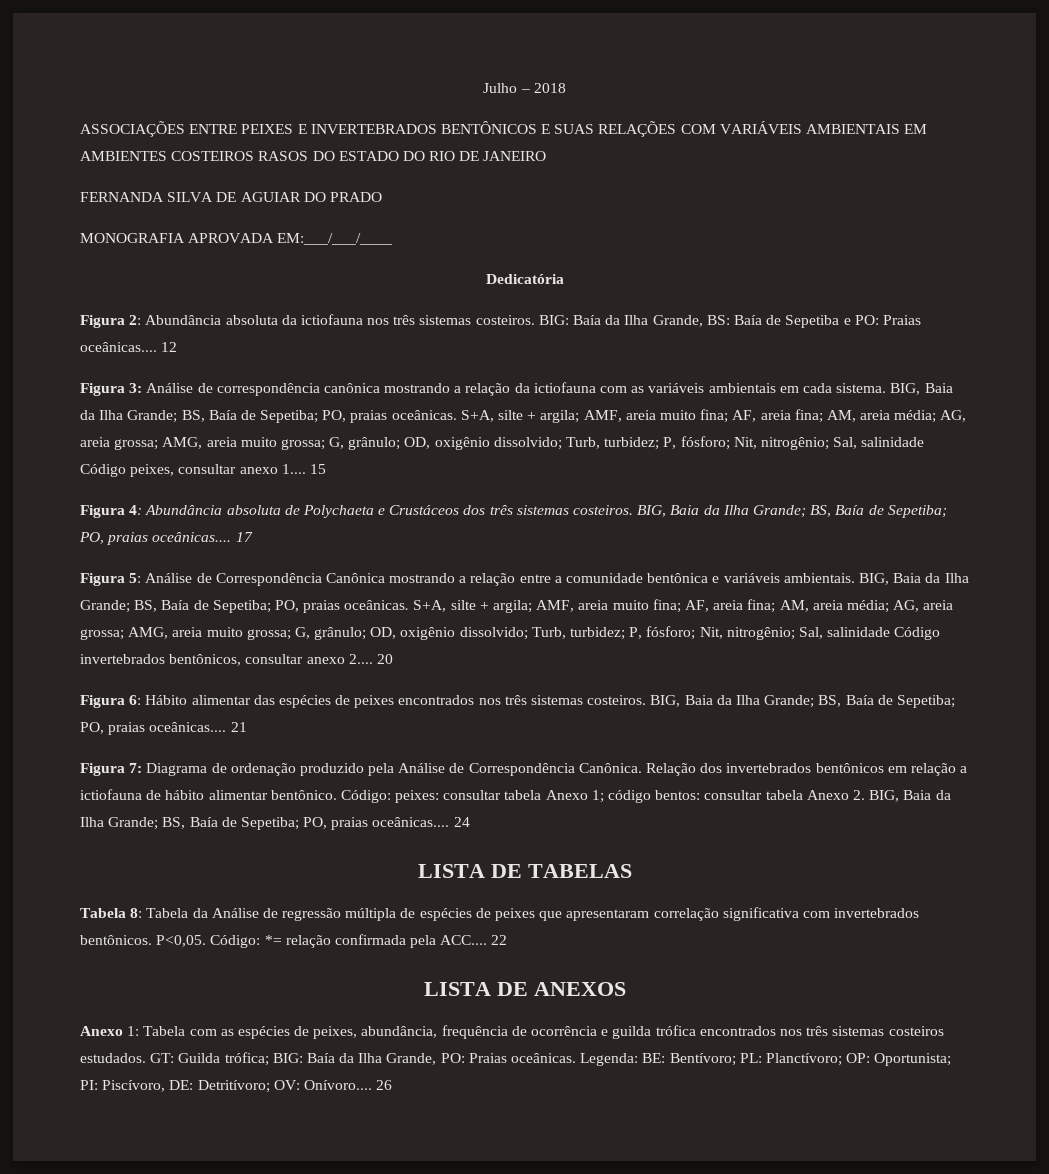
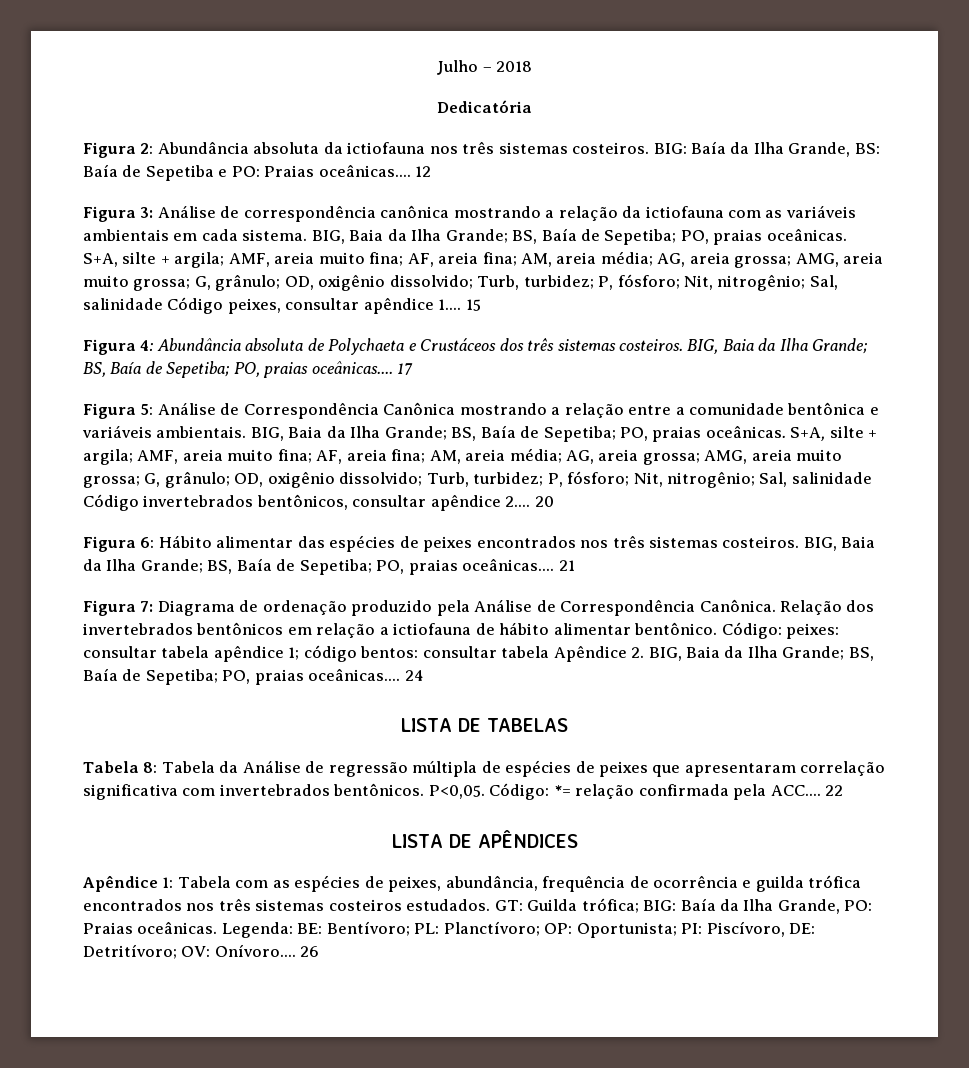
[80,121,928,137] [80,151,547,161] [80,192,382,202] [80,233,393,245] // ASSOCIAÇÕES ENTRE PEIXES E INVERTEBRADOS BENTÔNICOS E SUAS RELAÇÕES COM VARIÁVEIS AMBIENTAIS EM AMBIENTES COSTEIROS RASOS DO ESTADO DO RIO DE JANEIRO // FERNANDA SILVA DE AGUIAR DO PRADO // MONOGRAFIA APROVADA EM:___/___/____ -> (532, 66) none
[239,467,278,474] anexo -> [363,297,434,314] apêndice
[306,657,345,664] anexo -> [430,494,501,511] apêndice
[545,790,588,800] Anexo -> [213,645,284,662] apêndice
[806,790,849,800] Anexo -> [553,645,627,662] Apêndice
[533,982,626,996] [80,1026,123,1036] ANEXOS // Anexo -> [477,830,578,848] [83,875,158,892] APÊNDICES // Apêndice

